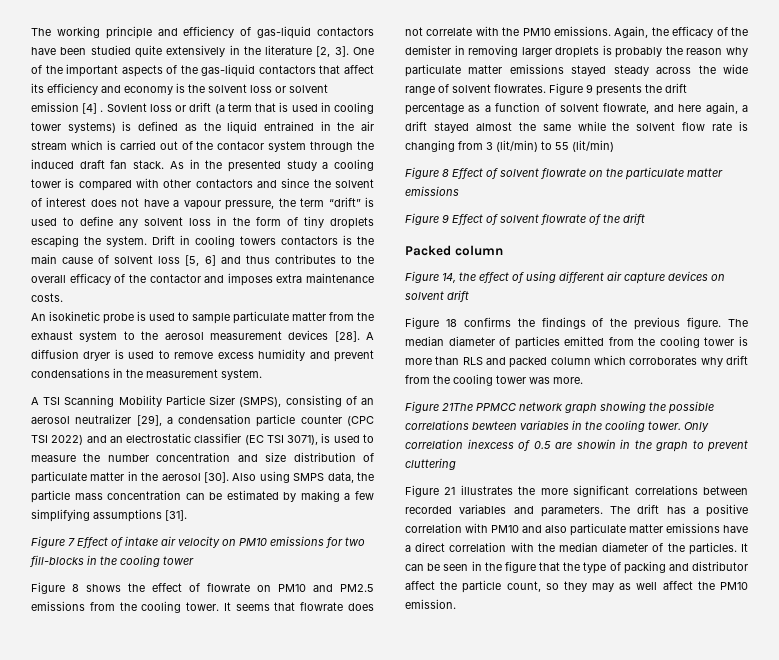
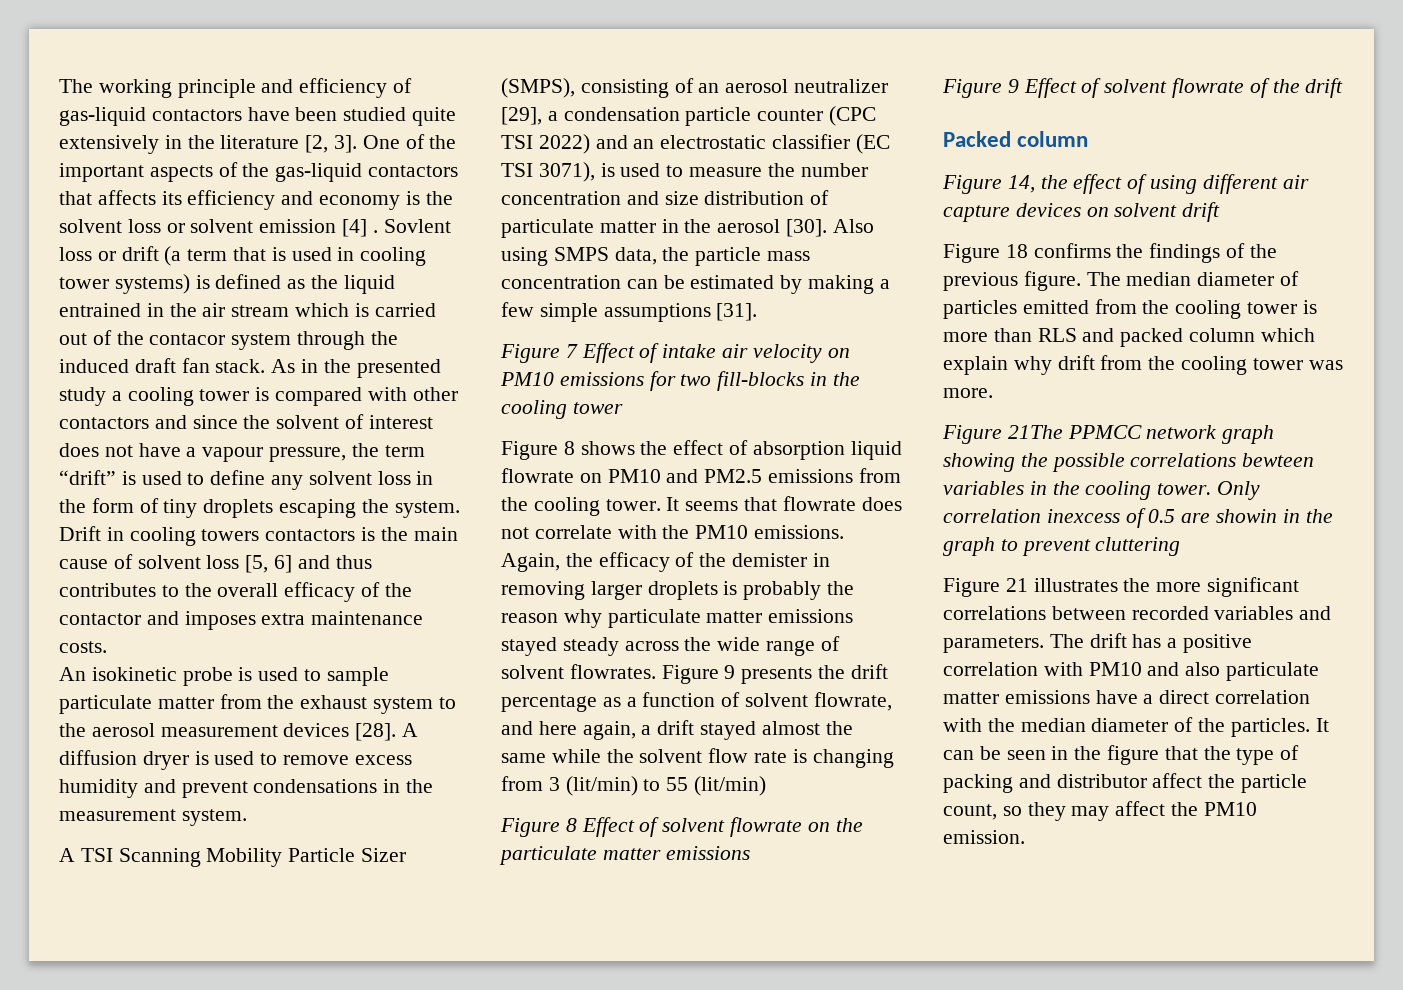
[343,65,374,74] affect -> [97,190,156,205] affects
[31,509,90,522] simplifying -> [539,303,598,322] simple
(200, 587) none -> [752,441,902,460] absorption liquid
[629,356,698,365] corroborates -> [943,356,1008,375] explain
[619,582,658,590] as well -> (1110, 813) none

